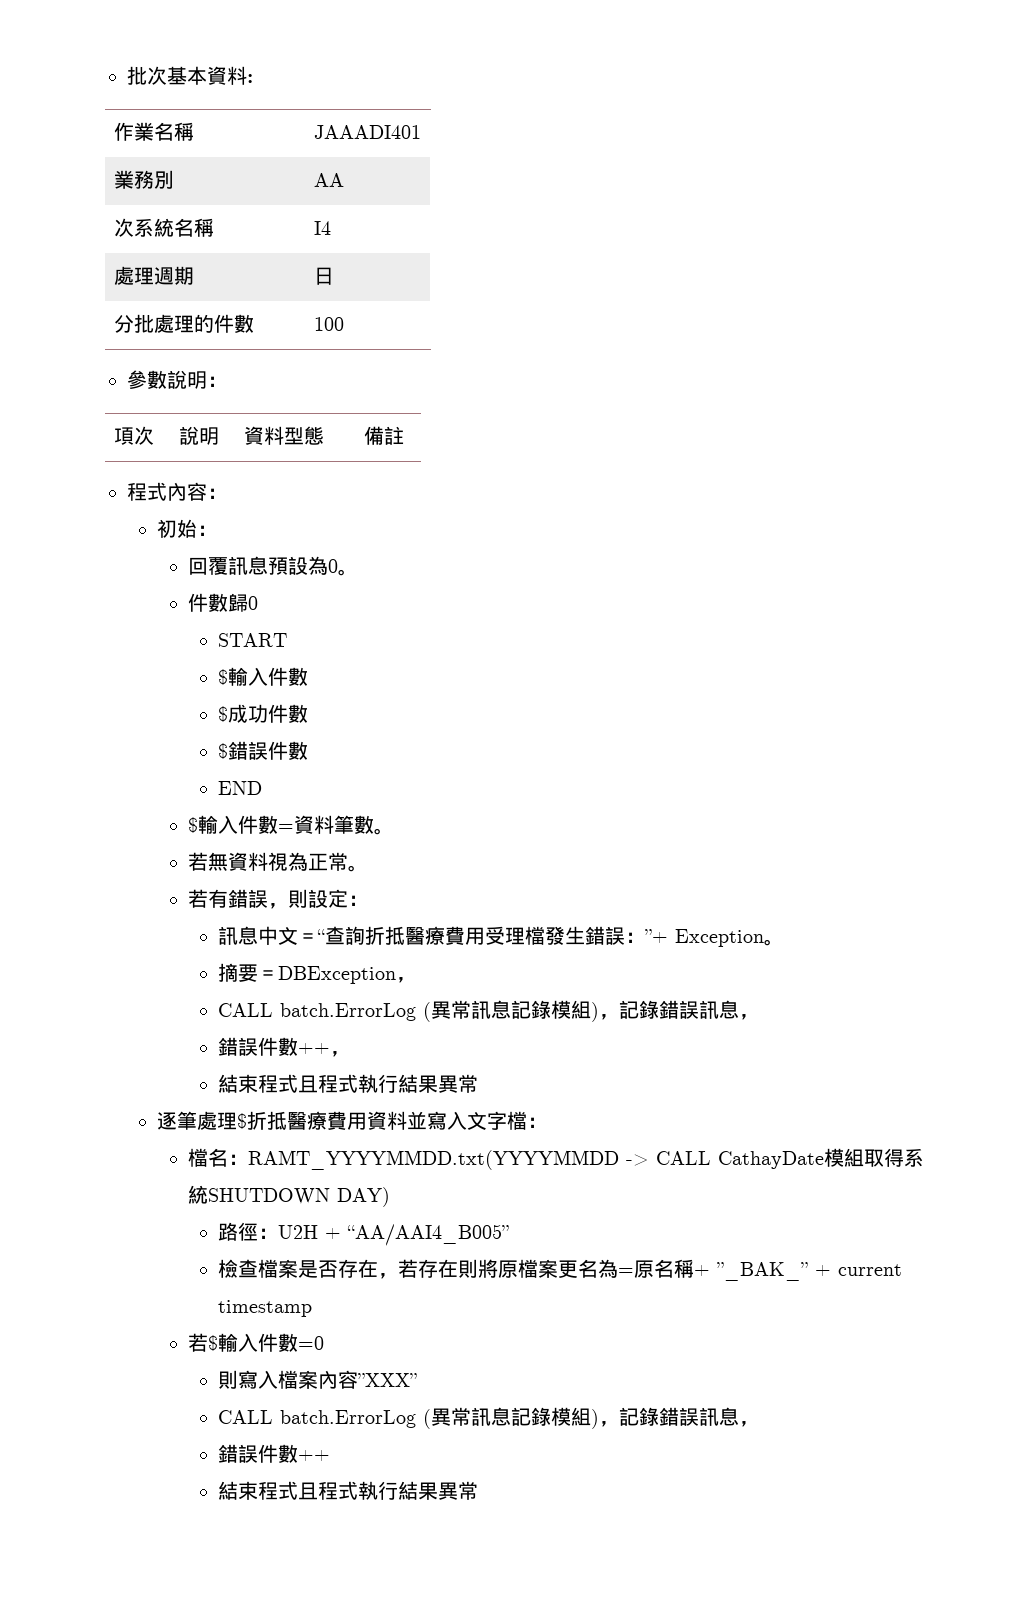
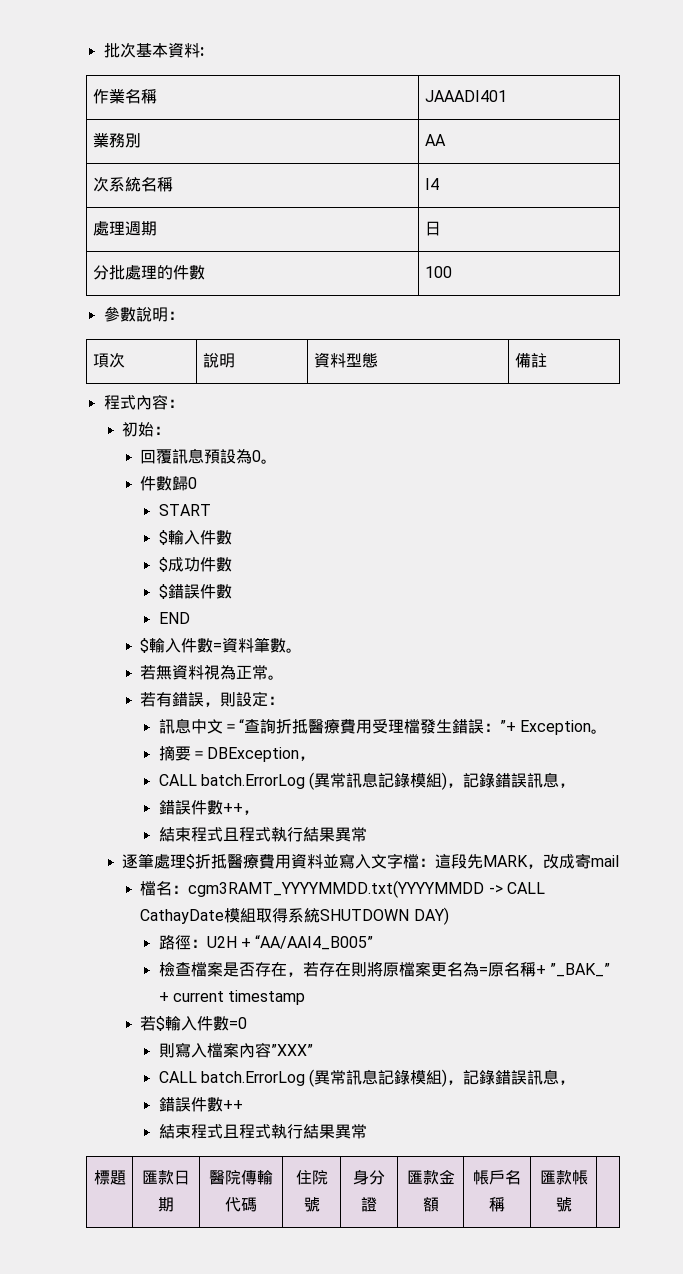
(548, 1122) none -> [434,853,619,869] 這段先MARK，改成寄mail
[247,1150,619,1170] RAMT_YYYYMMDD.txt(YYYYMMDD -> [188,880,485,898] cgm3RAMT_YYYYMMDD.txt(YYYYMMDD
(479, 1490) none -> [93,1170,126,1185] [142,1170,190,1185] [158,1197,174,1212] [209,1170,273,1185] [225,1197,257,1212] [295,1170,328,1185] [303,1197,320,1212] [353,1169,385,1185] [361,1197,377,1212] [406,1170,455,1185] [422,1197,439,1212] [473,1170,521,1185] [489,1197,505,1212] [539,1170,588,1185] [555,1197,572,1212] // 標題 | 匯款日期 | 醫院傳輸代碼 | 住院號 | 身分證 | 匯款金額 | 帳戶名稱 | 匯款帳號 |

